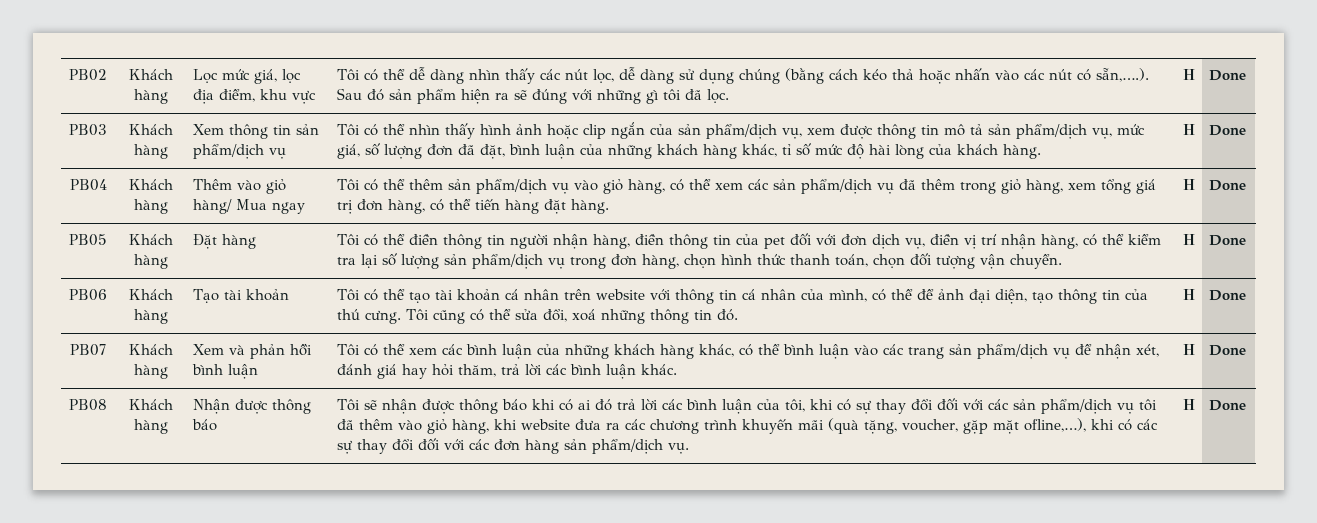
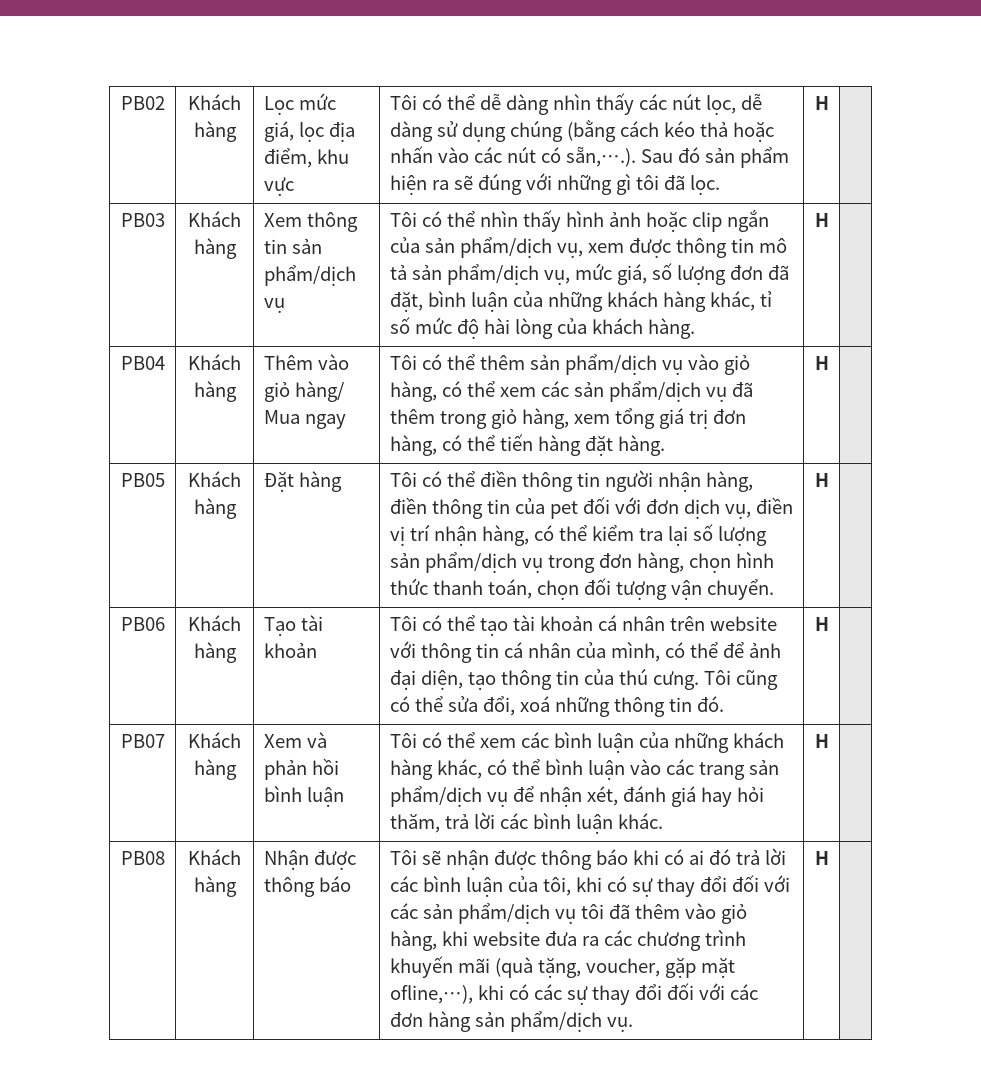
[1209,70,1247,81] Done -> (829, 103) none
[1209,125,1247,136] Done -> (829, 220) none
[1209,180,1247,191] Done -> (829, 363) none
[1209,235,1247,246] Done -> (829, 480) none
[1209,290,1247,301] Done -> (829, 624) none
[1209,345,1247,356] Done -> (829, 741) none
[1209,400,1247,411] Done -> (829, 858) none

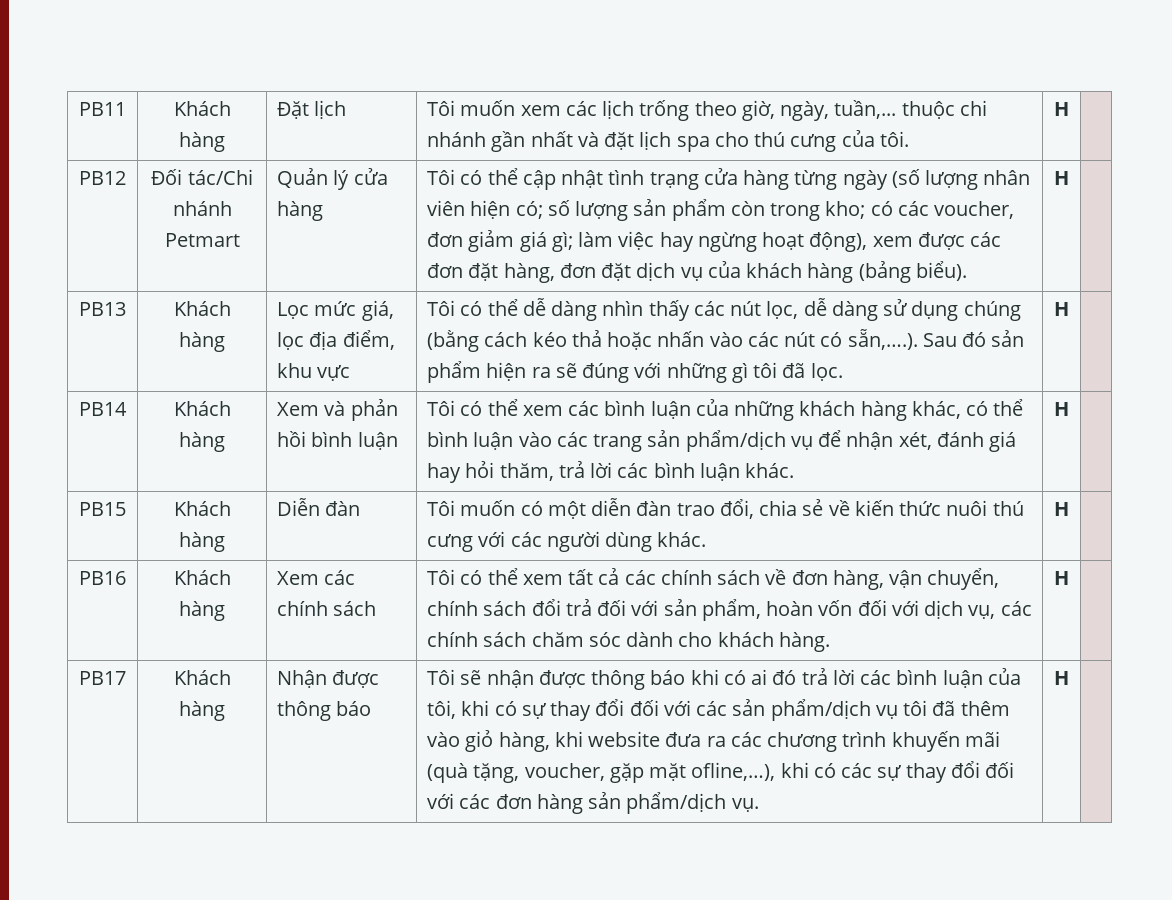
[120,96,165,110] PB02 -> [79,102,126,116] [173,101,231,116] [179,132,225,152] [277,100,347,119] [427,100,987,121] [427,130,909,152] [1054,102,1069,116] [79,171,126,185] [151,169,253,185] [172,201,232,216] [164,233,240,247] [277,168,388,190] [277,201,324,221] [427,168,1031,190] [427,199,1015,221] [427,230,1002,252] [427,261,967,283] [1054,171,1069,185] [79,302,126,316] PB11 | Khách hàng | Đặt lịch | Tôi muốn xem các lịch trống theo giờ, ngày, tuần,... thuộc chi nhánh gần nhất và đặt lịch spa cho thú cưng của tôi. | H | // PB12 | Đối tác/Chi nhánh Petmart | Quản lý cửa hàng | Tôi có thể cập nhật tình trạng cửa hàng từng ngày (số lượng nhân viên hiện có; số lượng sản phẩm còn trong kho; có các voucher, đơn giảm giá gì; làm việc hay ngừng hoạt động), xem được các đơn đặt hàng, đơn đặt dịch vụ của khách hàng (bảng biểu). | H | // PB13
[120,213,165,227] [188,211,241,227] [193,238,237,259] [263,212,358,232] [263,238,322,254] [263,265,356,286] [263,298,285,313] [389,209,769,232] [389,237,787,258] [389,263,789,285] [389,290,772,312] [389,317,695,339] [814,213,829,227] [120,356,165,370] [188,354,241,370] [193,381,237,402] [263,354,349,370] [263,381,344,402] [263,410,346,429] [389,354,750,375] [389,381,753,402] [389,408,746,429] [389,434,665,456] [814,356,829,370] [120,473,165,487] [188,471,241,487] [193,498,237,519] [263,471,342,492] [389,470,753,492] [389,497,793,519] [389,524,767,546] [389,551,774,573] [389,578,774,600] [814,473,829,487] [120,617,165,631] [188,615,241,631] [193,642,237,663] [263,615,323,636] [263,642,317,658] [389,615,777,636] [389,641,781,663] [389,668,778,690] [389,696,724,717] [814,617,829,631] [120,734,165,748] PB03 | Khách hàng | Xem thông tin sản phẩm/dịch vụ | Tôi có thể nhìn thấy hình ảnh hoặc clip ngắn của sản phẩm/dịch vụ, xem được thông tin mô tả sản phẩm/dịch vụ, mức giá, số lượng đơn đã đặt, bình luận của những khách hàng khác, tỉ số mức độ hài lòng của khách hàng. | H | // PB04 | Khách hàng | Thêm vào giỏ hàng/ Mua ngay | Tôi có thể thêm sản phẩm/dịch vụ vào giỏ hàng, có thể xem các sản phẩm/dịch vụ đã thêm trong giỏ hàng, xem tổng giá trị đơn hàng, có thể tiến hàng đặt hàng. | H | // PB05 | Khách hàng | Đặt hàng | Tôi có thể điền thông tin người nhận hàng, điền thông tin của pet đối với đơn dịch vụ, điền vị trí nhận hàng, có thể kiểm tra lại số lượng sản phẩm/dịch vụ trong đơn hàng, chọn hình thức thanh toán, chọn đối tượng vận chuyển. | H | // PB06 | Khách hàng | Tạo tài khoản | Tôi có thể tạo tài khoản cá nhân trên website với thông tin cá nhân của mình, có thể để ảnh đại diện, tạo thông tin của thú cưng. Tôi cũng có thể sửa đổi, xoá những thông tin đó. | H | // PB07 -> [79,402,127,416] PB14
[120,851,165,865] PB08 -> [79,502,126,516] [173,501,231,516] [179,532,225,552] [277,498,361,516] [427,498,1024,519] [427,531,707,552] [1054,502,1069,516] [79,571,126,585] [173,570,231,585] [179,601,225,621] [277,570,356,585] [277,601,377,616] [427,568,1000,590] [427,599,1032,621] [427,632,830,652] [1054,571,1069,585] [79,671,126,685] PB15 | Khách hàng | Diễn đàn | Tôi muốn có một diễn đàn trao đổi, chia sẻ về kiến thức nuôi thú cưng với các người dùng khác. | H | // PB16 | Khách hàng | Xem các chính sách | Tôi có thể xem tất cả các chính sách về đơn hàng, vận chuyển, chính sách đổi trả đối với sản phẩm, hoàn vốn đối với dịch vụ, các chính sách chăm sóc dành cho khách hàng. | H | // PB17

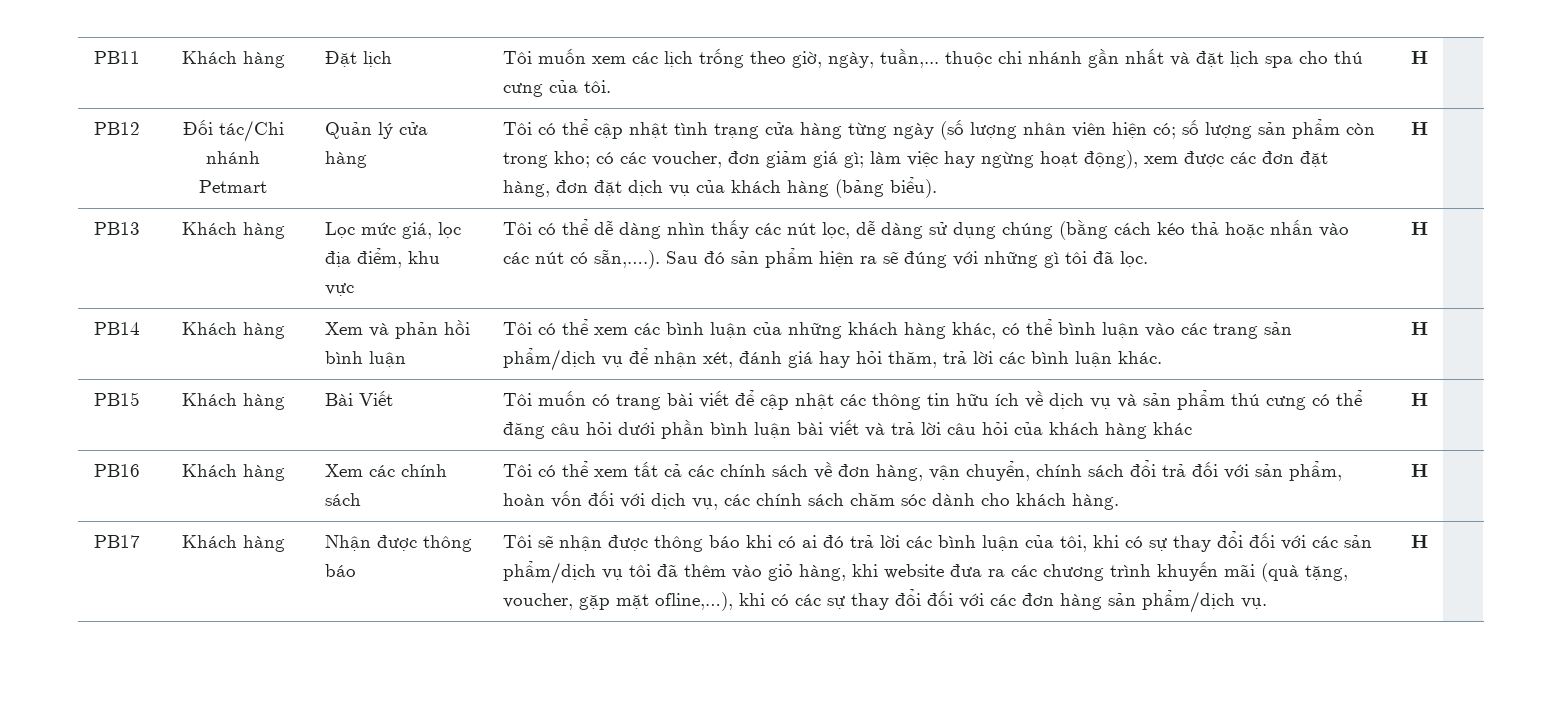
[277,498,361,516] Diễn đàn -> [325,390,394,406] Bài Viết
[547,498,1024,519] [427,531,707,552] một diễn đàn trao đổi, chia sẻ về kiến thức nuôi thú cưng với các người dùng khác. -> [616,390,1363,410] [503,419,1193,439] trang bài viết để cập nhật các thông tin hữu ích về dịch vụ và sản phẩm thú cưng có thể đăng câu hỏi dưới phần bình luận bài viết và trả lời câu hỏi của khách hàng khác

